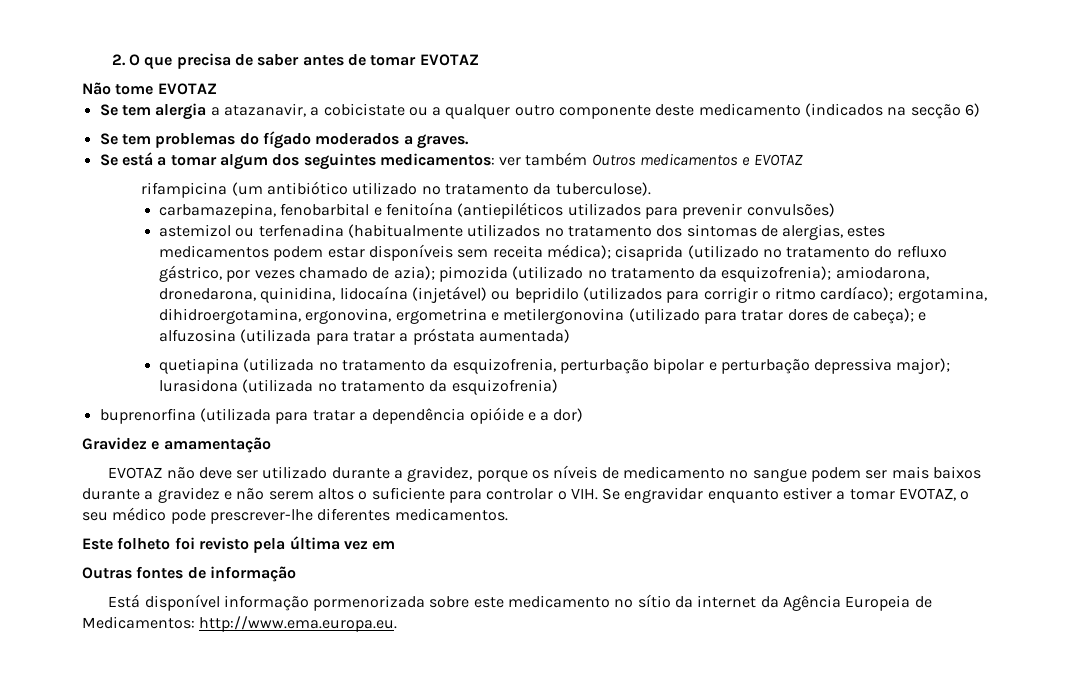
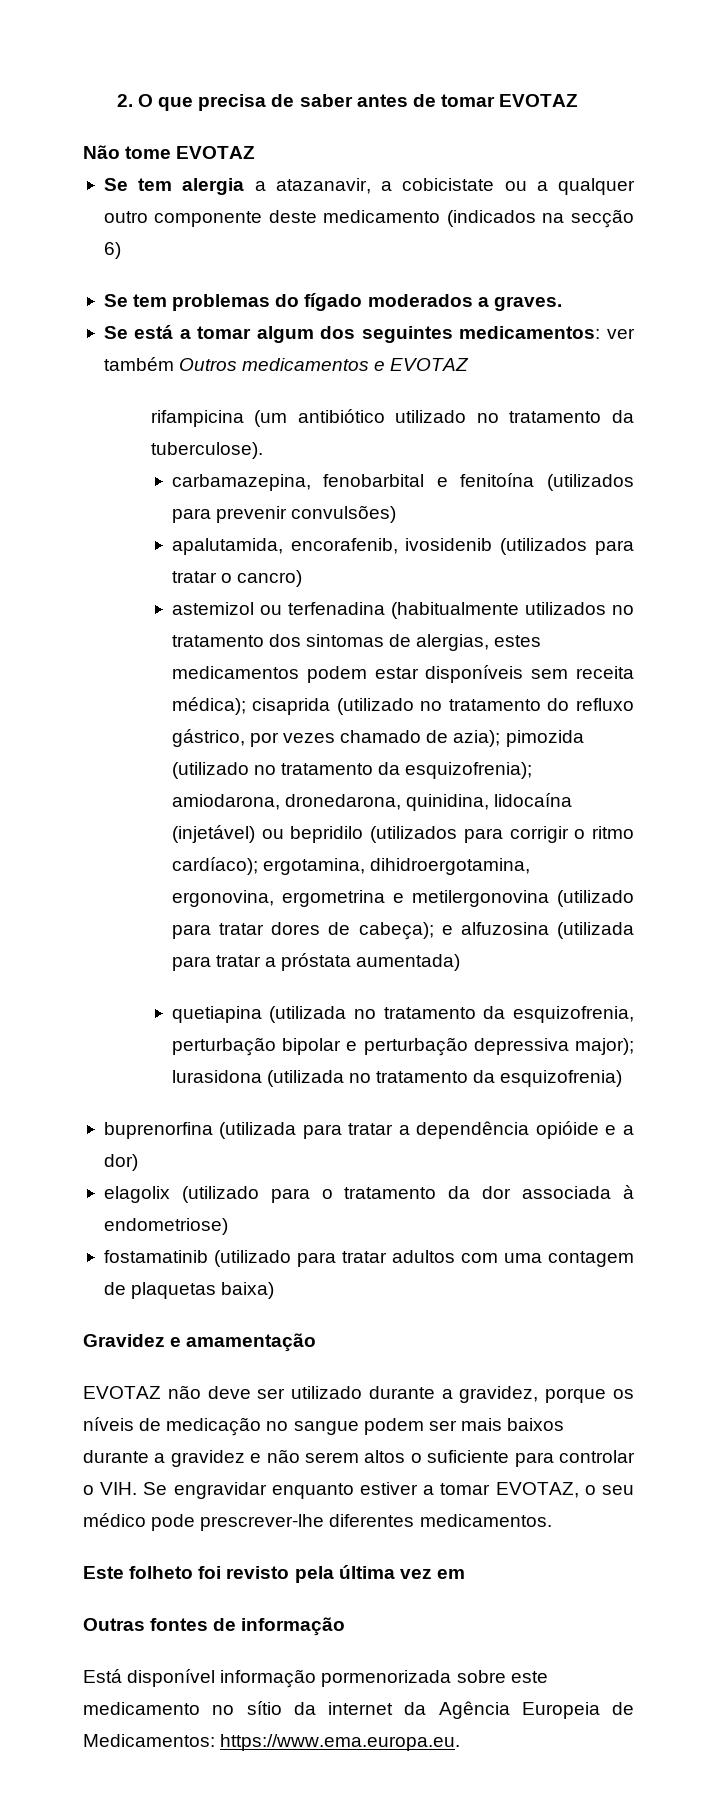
[457,202,641,219] (antiepiléticos utilizados -> [547,474,634,491] (utilizados
(835, 210) none -> [171,538,634,555] [171,570,303,587] // apalutamida, encorafenib, ivosidenib (utilizados para tratar o cancro)
(584, 415) none -> [103,1185,634,1203] [103,1218,228,1235] [103,1250,635,1267] [103,1282,275,1299] // elagolix (utilizado para o tratamento da dor associada à endometriose) // fostamatinib (utilizado para tratar adultos com uma contagem de plaquetas baixa)
[623,466,726,479] medicamento -> [166,1417,262,1436] medicação
[199,616,398,632] http://www.ema.europa.eu. -> [220,1734,461,1751] https://www.ema.europa.eu.

